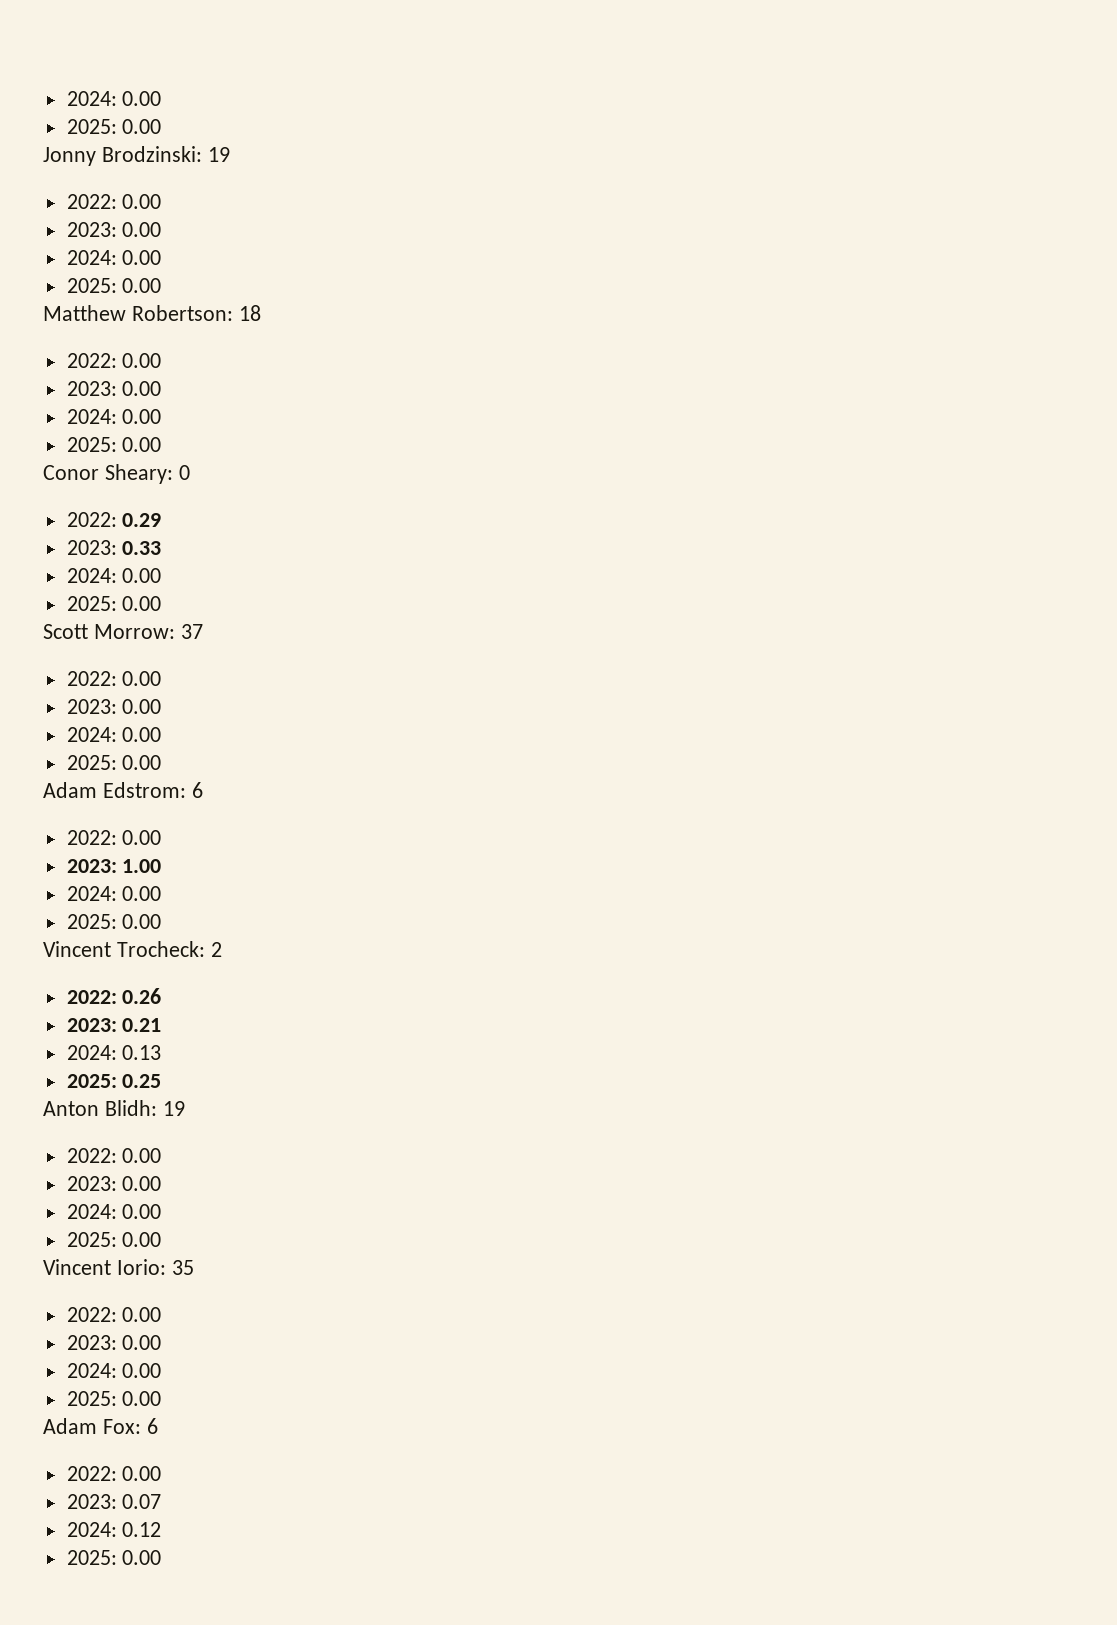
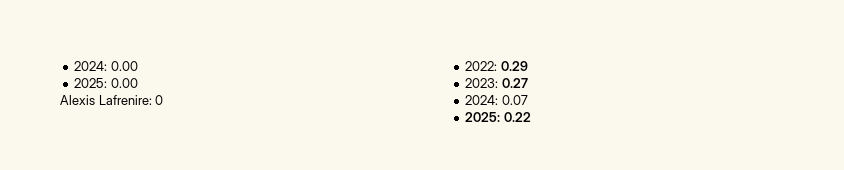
[66,91,162,106] [66,119,162,134] [43,146,230,166] [66,194,162,209] [66,222,162,237] [66,250,162,265] [66,278,162,293] [43,305,261,321] [66,353,162,368] [66,381,162,396] [66,409,162,424] [66,437,162,452] [43,464,173,484] 2024: 0.00 // 2025: 0.00 // Jonny Brodzinski: 19 // 2022: 0.00 // 2023: 0.00 // 2024: 0.00 // 2025: 0.00 // Matthew Robertson: 18 // 2022: 0.00 // 2023: 0.00 // 2024: 0.00 // 2025: 0.00 // Conor Sheary: -> [74,61,138,71] [74,78,138,88] [60,95,152,105] 2024: 0.00 // 2025: 0.00 // Alexis Lafrenire:
[122,541,162,555] [66,568,162,583] [66,596,162,611] [43,624,203,639] [66,671,162,686] [66,699,162,714] [66,727,162,742] [66,755,162,770] [43,782,203,798] [66,830,162,845] [66,859,162,873] [66,886,162,901] [66,914,162,929] [43,941,222,957] [66,988,162,1004] [66,1018,162,1032] [66,1045,162,1060] [66,1074,162,1088] [43,1100,185,1116] [66,1148,162,1163] [66,1176,162,1191] [66,1204,162,1219] [66,1232,162,1247] [43,1259,194,1275] [66,1307,162,1322] [66,1335,162,1350] [66,1363,162,1378] [66,1391,162,1406] [43,1418,158,1434] [66,1466,162,1481] [66,1494,162,1509] [66,1522,162,1537] [66,1550,162,1565] 0.33 // 2024: 0.00 // 2025: 0.00 // Scott Morrow: 37 // 2022: 0.00 // 2023: 0.00 // 2024: 0.00 // 2025: 0.00 // Adam Edstrom: 6 // 2022: 0.00 // 2023: 1.00 // 2024: 0.00 // 2025: 0.00 // Vincent Trocheck: 2 // 2022: 0.26 // 2023: 0.21 // 2024: 0.13 // 2025: 0.25 // Anton Blidh: 19 // 2022: 0.00 // 2023: 0.00 // 2024: 0.00 // 2025: 0.00 // Vincent Iorio: 35 // 2022: 0.00 // 2023: 0.00 // 2024: 0.00 // 2025: 0.00 // Adam Fox: 6 // 2022: 0.00 // 2023: 0.07 // 2024: 0.12 // 2025: 0.00 -> [501,78,528,88] [465,95,528,105] [465,112,531,122] 0.27 // 2024: 0.07 // 2025: 0.22

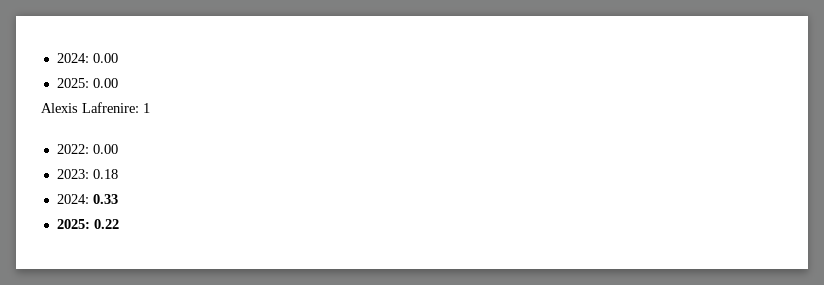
[155,95,164,105] 0 -> [143,103,150,113] 1
[500,61,528,71] 0.29 -> [92,144,118,154] 0.00
[501,78,528,88] [465,95,528,105] 0.27 // 2024: 0.07 -> [92,169,118,179] [56,194,118,204] 0.18 // 2024: 0.33

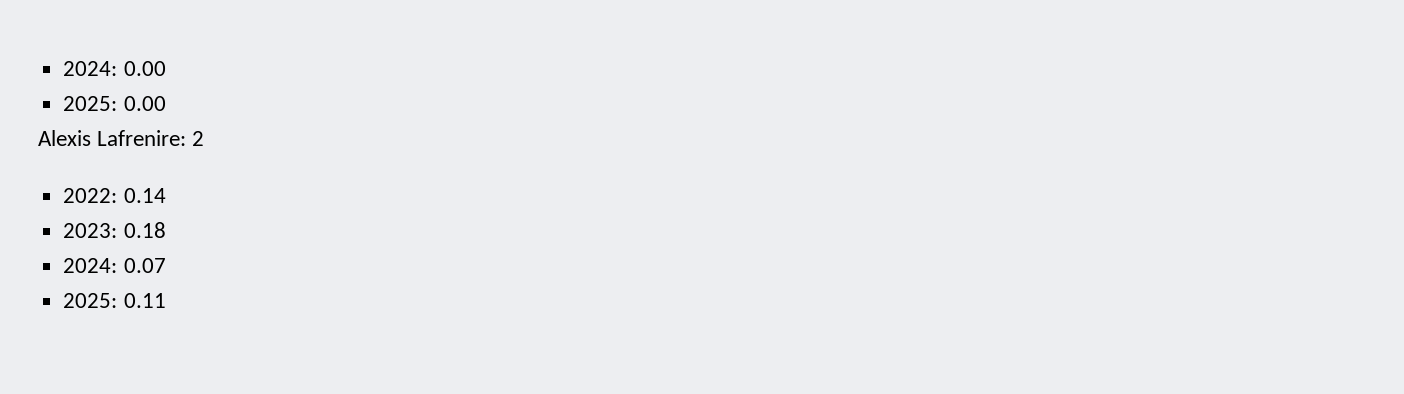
[143,103,150,113] 1 -> [192,131,205,146] 2
[92,144,118,154] 0.00 -> [123,188,166,203] 0.14
[92,194,118,204] [56,219,119,229] 0.33 // 2025: 0.22 -> [123,258,166,273] [63,293,166,308] 0.07 // 2025: 0.11

